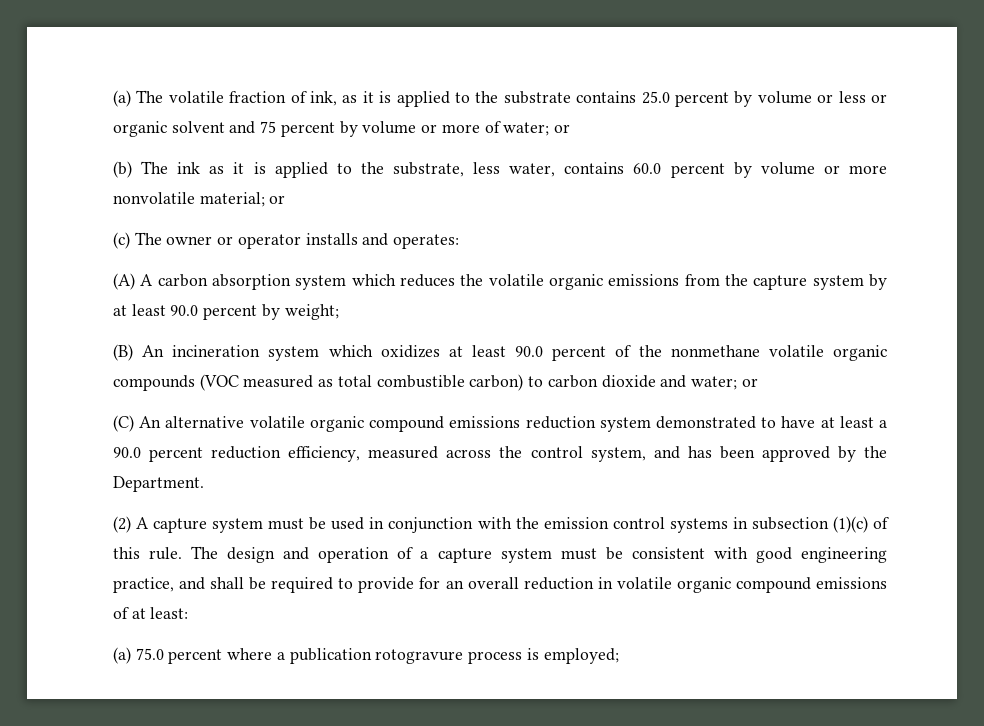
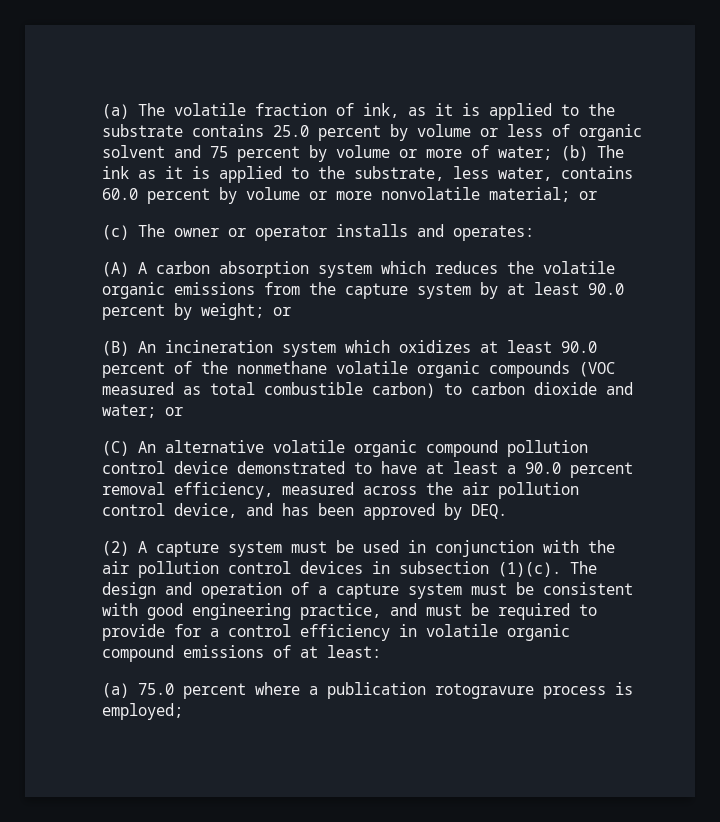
[870,94,887,103] or -> [552,124,570,137] of
[553,124,570,133] or // -> (552, 153) none
(339, 312) none -> [273,307,291,316] or
[449,416,651,432] emissions reduction system -> [507,440,588,457] [102,461,228,474] pollution control device
[211,446,282,459] reduction -> [102,482,165,495] removal
[530,446,646,462] control system, -> [462,482,579,499] [102,503,237,518] air pollution control device,
[863,446,887,458] [113,476,204,492] the Department. -> [471,504,507,519] DEQ.
[543,516,889,533] [113,547,183,560] emission control systems in subsection (1)(c) of this rule. -> [102,561,561,578] air pollution control devices in subsection (1)(c).
[210,577,245,589] shall -> [426,604,462,616] must
[445,577,594,590] an overall reduction -> [210,624,390,641] a control efficiency

